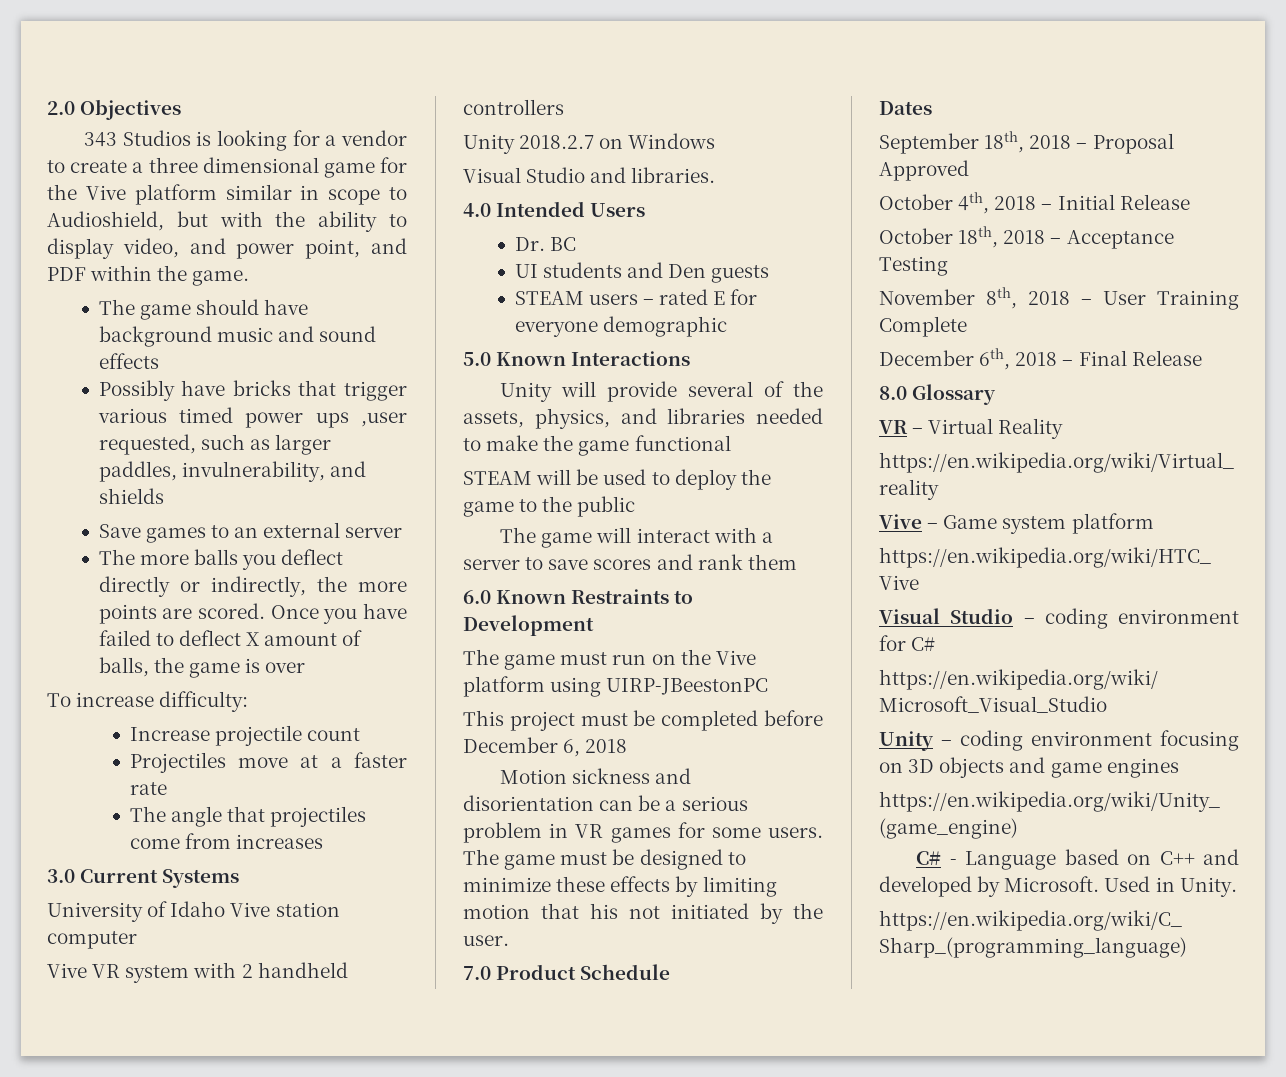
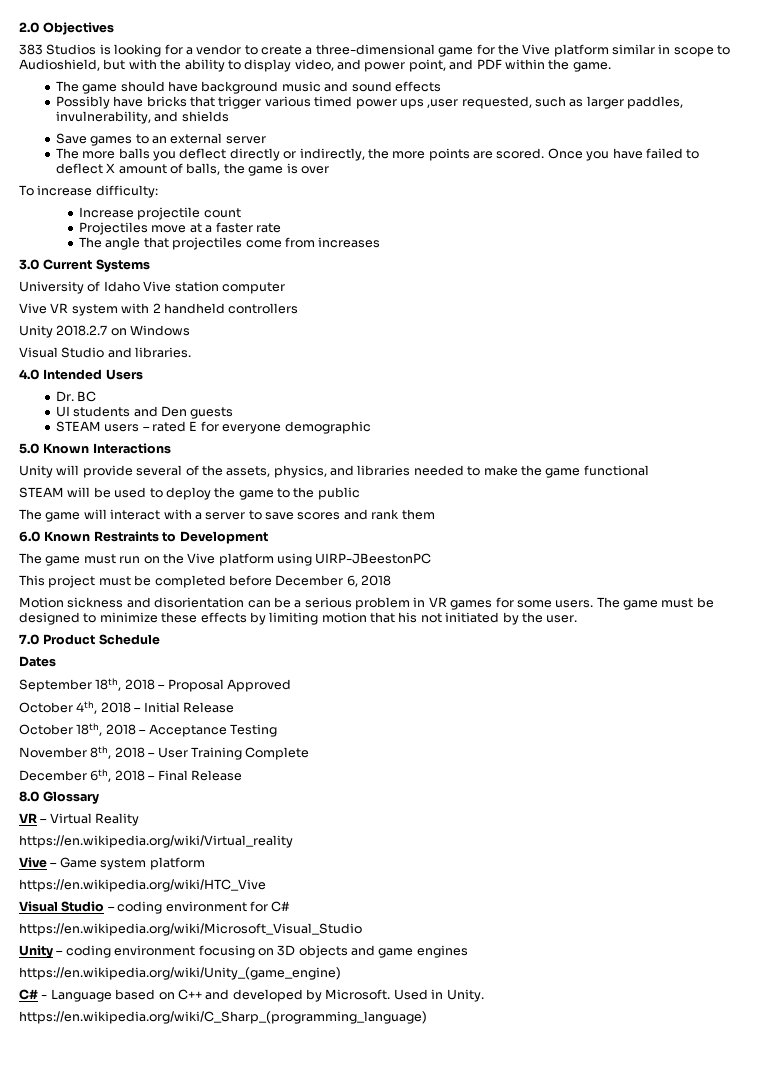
[84,132,118,147] 343 -> [19,44,43,55] 383
[148,157,319,173] three dimensional -> [315,44,435,55] three-dimensional

